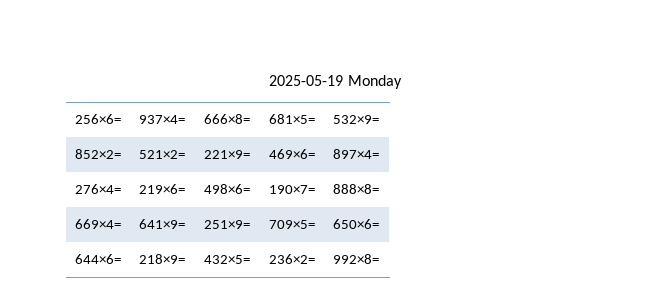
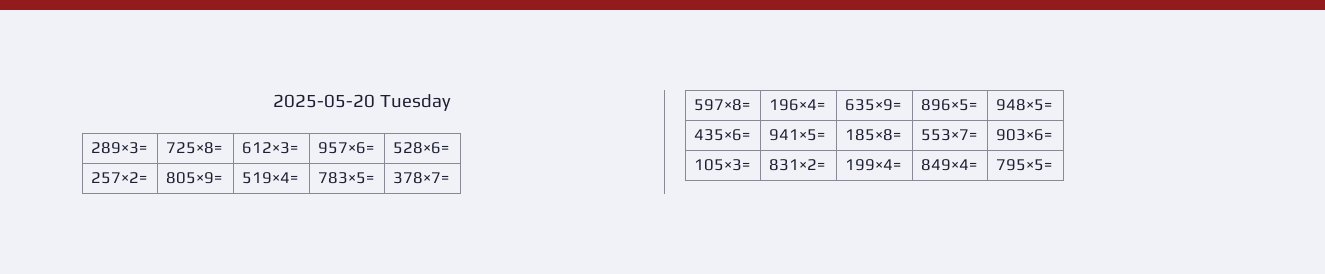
[269,75,402,89] [74,114,121,124] [138,115,185,124] [203,114,250,124] [268,114,315,124] [332,115,379,124] [74,149,121,159] [138,150,185,159] [203,150,250,159] [268,149,315,159] [332,149,379,159] [74,184,121,194] [138,184,185,194] [203,184,250,194] [268,185,315,194] [332,184,379,194] [74,219,121,229] [138,219,185,229] [203,220,250,229] [268,220,315,229] [332,219,379,229] [74,254,121,264] [138,254,185,264] [203,255,250,264] [268,254,315,264] [332,254,379,264] 2025-05-19 Monday // 256×6= | 937×4= | 666×8= | 681×5= | 532×9= // 852×2= | 521×2= | 221×9= | 469×6= | 897×4= // 276×4= | 219×6= | 498×6= | 190×7= | 888×8= // 669×4= | 641×9= | 251×9= | 709×5= | 650×6= // 644×6= | 218×9= | 432×5= | 236×2= | 992×8= -> [273,94,451,111] [91,142,148,154] [166,142,223,154] [242,142,299,154] [318,142,375,154] [393,142,450,154] [91,172,148,184] [166,172,223,184] [242,172,299,184] [318,172,375,184] [393,172,450,184] [694,99,751,111] [769,99,826,111] [845,99,902,111] [921,99,978,111] [996,99,1053,111] [694,129,751,141] [769,129,826,141] [845,129,902,141] [921,129,978,141] [996,129,1053,141] [694,159,751,171] [769,159,826,171] [845,159,902,171] [921,159,978,171] [996,159,1053,171] 2025-05-20 Tuesday // 289×3= | 725×8= | 612×3= | 957×6= | 528×6= // 257×2= | 805×9= | 519×4= | 783×5= | 378×7= // 597×8= | 196×4= | 635×9= | 896×5= | 948×5= // 435×6= | 941×5= | 185×8= | 553×7= | 903×6= // 105×3= | 831×2= | 199×4= | 849×4= | 795×5=

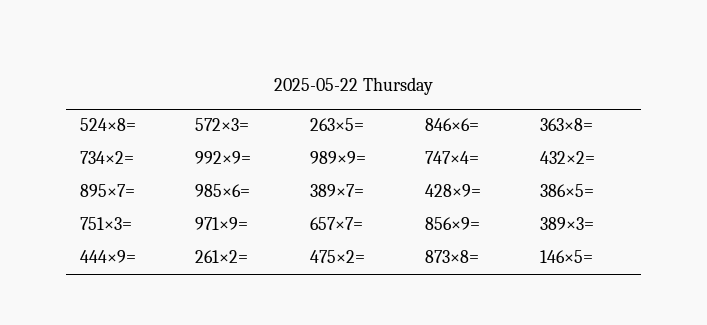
[273,94,451,111] [91,142,148,154] [166,142,223,154] [242,142,299,154] [318,142,375,154] [393,142,450,154] [91,172,148,184] [166,172,223,184] [242,172,299,184] [318,172,375,184] [393,172,450,184] [694,99,751,111] [769,99,826,111] [845,99,902,111] [921,99,978,111] [996,99,1053,111] [694,129,751,141] [769,129,826,141] [845,129,902,141] [921,129,978,141] [996,129,1053,141] [694,159,751,171] [769,159,826,171] [845,159,902,171] [921,159,978,171] [996,159,1053,171] 2025-05-20 Tuesday // 289×3= | 725×8= | 612×3= | 957×6= | 528×6= // 257×2= | 805×9= | 519×4= | 783×5= | 378×7= // 597×8= | 196×4= | 635×9= | 896×5= | 948×5= // 435×6= | 941×5= | 185×8= | 553×7= | 903×6= // 105×3= | 831×2= | 199×4= | 849×4= | 795×5= -> [274,77,433,95] [79,118,136,131] [194,118,249,131] [309,118,364,131] [424,118,479,131] [539,118,593,131] [79,151,134,164] [194,151,251,164] [309,151,366,164] [424,151,479,164] [539,151,595,164] [79,184,135,197] [194,184,250,197] [309,184,364,197] [424,184,481,197] [539,184,594,197] [79,217,132,230] [194,217,248,230] [309,217,363,230] [424,217,480,230] [539,217,594,230] [79,250,136,263] [194,250,248,263] [309,250,365,263] [424,250,479,263] [539,250,593,263] 2025-05-22 Thursday // 524×8= | 572×3= | 263×5= | 846×6= | 363×8= // 734×2= | 992×9= | 989×9= | 747×4= | 432×2= // 895×7= | 985×6= | 389×7= | 428×9= | 386×5= // 751×3= | 971×9= | 657×7= | 856×9= | 389×3= // 444×9= | 261×2= | 475×2= | 873×8= | 146×5=

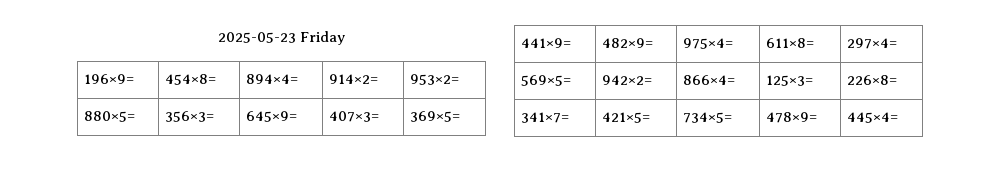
[274,77,433,95] [79,118,136,131] [194,118,249,131] [309,118,364,131] [424,118,479,131] [539,118,593,131] [79,151,134,164] [194,151,251,164] [309,151,366,164] [424,151,479,164] [539,151,595,164] [79,184,135,197] [194,184,250,197] [309,184,364,197] [424,184,481,197] [539,184,594,197] [79,217,132,230] [194,217,248,230] [309,217,363,230] [424,217,480,230] [539,217,594,230] [79,250,136,263] [194,250,248,263] [309,250,365,263] [424,250,479,263] [539,250,593,263] 2025-05-22 Thursday // 524×8= | 572×3= | 263×5= | 846×6= | 363×8= // 734×2= | 992×9= | 989×9= | 747×4= | 432×2= // 895×7= | 985×6= | 389×7= | 428×9= | 386×5= // 751×3= | 971×9= | 657×7= | 856×9= | 389×3= // 444×9= | 261×2= | 475×2= | 873×8= | 146×5= -> [217,31,346,45] [84,74,135,84] [165,74,217,85] [246,74,299,84] [329,74,379,84] [410,74,460,85] [84,111,136,122] [165,111,215,122] [246,111,298,122] [329,111,380,122] [410,111,461,122] [521,38,572,48] [602,38,654,48] [683,38,734,49] [766,38,815,48] [847,38,898,49] [521,75,572,86] [602,75,653,85] [683,75,736,85] [766,75,814,86] [847,75,898,85] [521,112,570,123] [602,112,651,123] [683,112,733,123] [766,112,818,123] [847,112,899,123] 2025-05-23 Friday // 196×9= | 454×8= | 894×4= | 914×2= | 953×2= // 880×5= | 356×3= | 645×9= | 407×3= | 369×5= // 441×9= | 482×9= | 975×4= | 611×8= | 297×4= // 569×5= | 942×2= | 866×4= | 125×3= | 226×8= // 341×7= | 421×5= | 734×5= | 478×9= | 445×4=

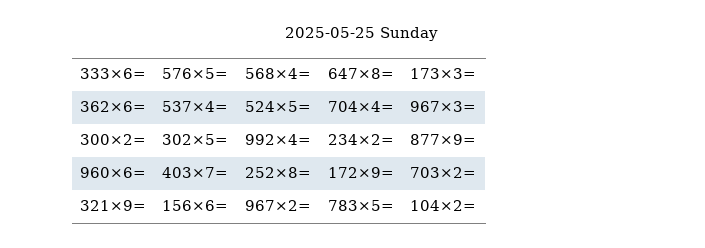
[217,31,346,45] [84,74,135,84] [165,74,217,85] [246,74,299,84] [329,74,379,84] [410,74,460,85] [84,111,136,122] [165,111,215,122] [246,111,298,122] [329,111,380,122] [410,111,461,122] [521,38,572,48] [602,38,654,48] [683,38,734,49] [766,38,815,48] [847,38,898,49] [521,75,572,86] [602,75,653,85] [683,75,736,85] [766,75,814,86] [847,75,898,85] [521,112,570,123] [602,112,651,123] [683,112,733,123] [766,112,818,123] [847,112,899,123] 2025-05-23 Friday // 196×9= | 454×8= | 894×4= | 914×2= | 953×2= // 880×5= | 356×3= | 645×9= | 407×3= | 369×5= // 441×9= | 482×9= | 975×4= | 611×8= | 297×4= // 569×5= | 942×2= | 866×4= | 125×3= | 226×8= // 341×7= | 421×5= | 734×5= | 478×9= | 445×4= -> [285,27,438,41] [79,68,146,79] [161,68,228,79] [244,68,311,79] [327,68,394,79] [409,68,476,79] [79,101,146,112] [161,101,228,112] [244,101,311,112] [327,101,394,112] [409,101,476,112] [79,134,146,145] [161,134,228,145] [244,134,311,145] [327,134,394,145] [409,134,476,145] [79,167,146,178] [161,167,228,178] [244,167,311,178] [327,167,394,178] [409,167,476,178] [79,200,146,211] [161,200,228,211] [244,200,311,211] [327,200,394,211] [409,200,476,211] 2025-05-25 Sunday // 333×6= | 576×5= | 568×4= | 647×8= | 173×3= // 362×6= | 537×4= | 524×5= | 704×4= | 967×3= // 300×2= | 302×5= | 992×4= | 234×2= | 877×9= // 960×6= | 403×7= | 252×8= | 172×9= | 703×2= // 321×9= | 156×6= | 967×2= | 783×5= | 104×2=

